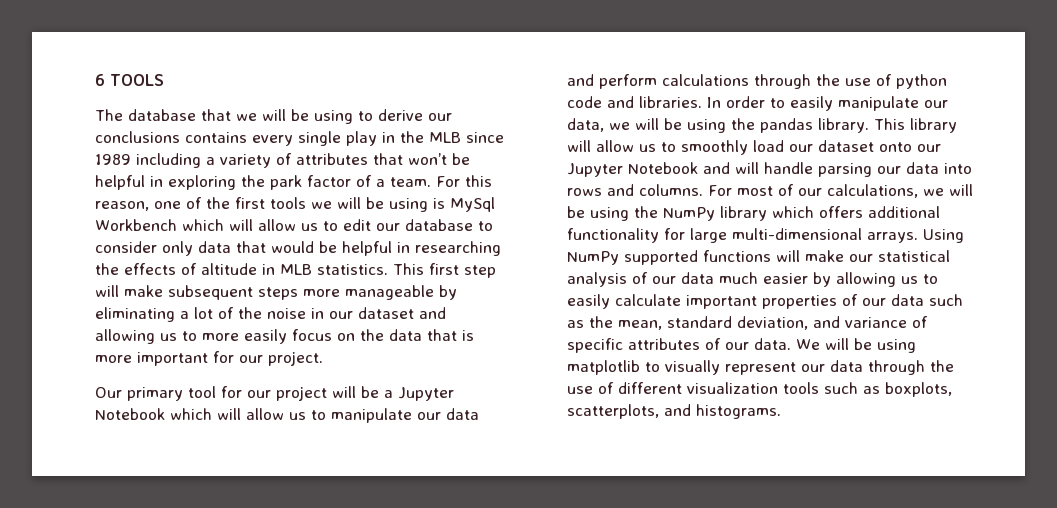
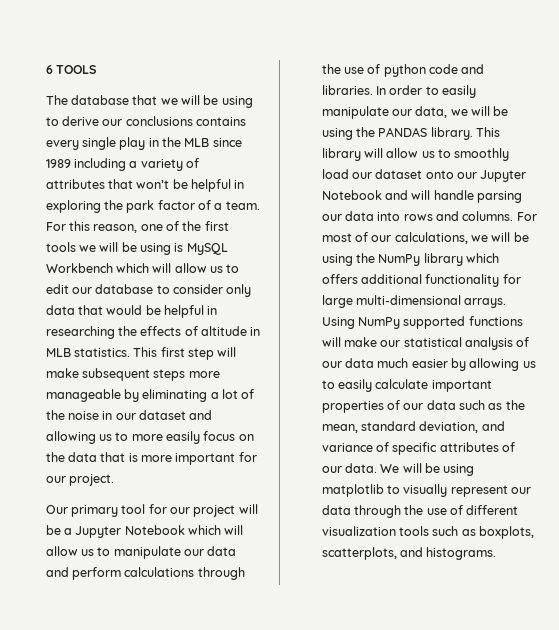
[450,197,496,212] MySql -> [186,243,228,255] MySQL
[760,118,814,133] pandas -> [378,127,428,137] PANDAS

